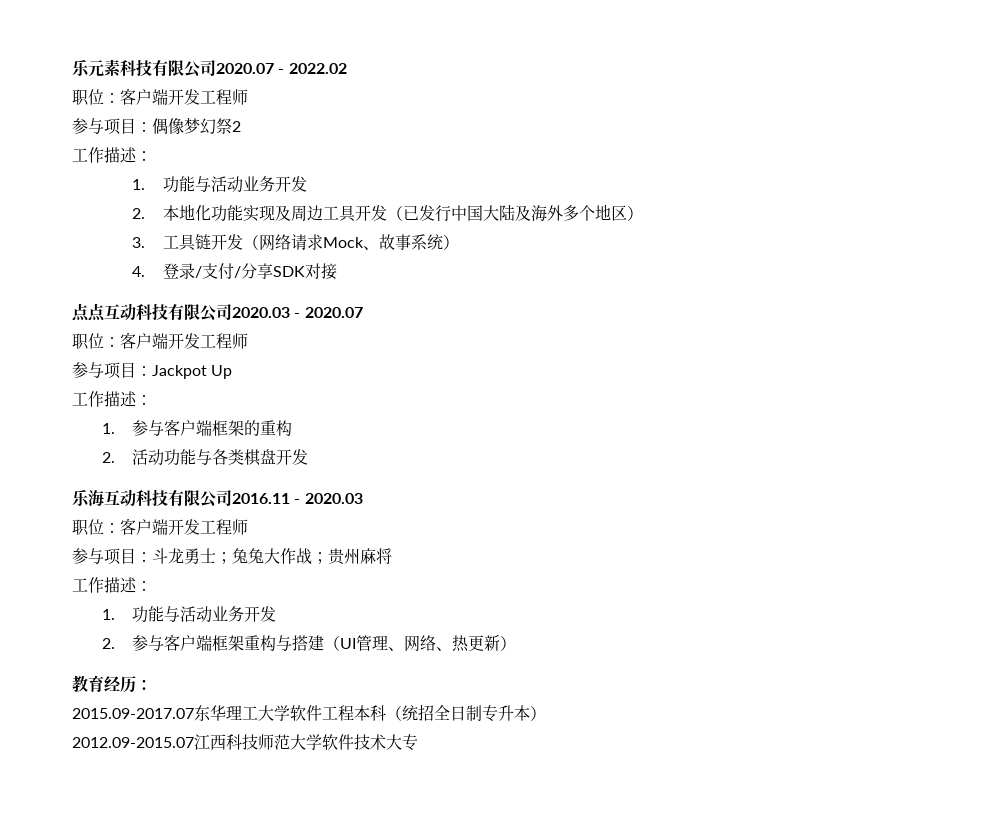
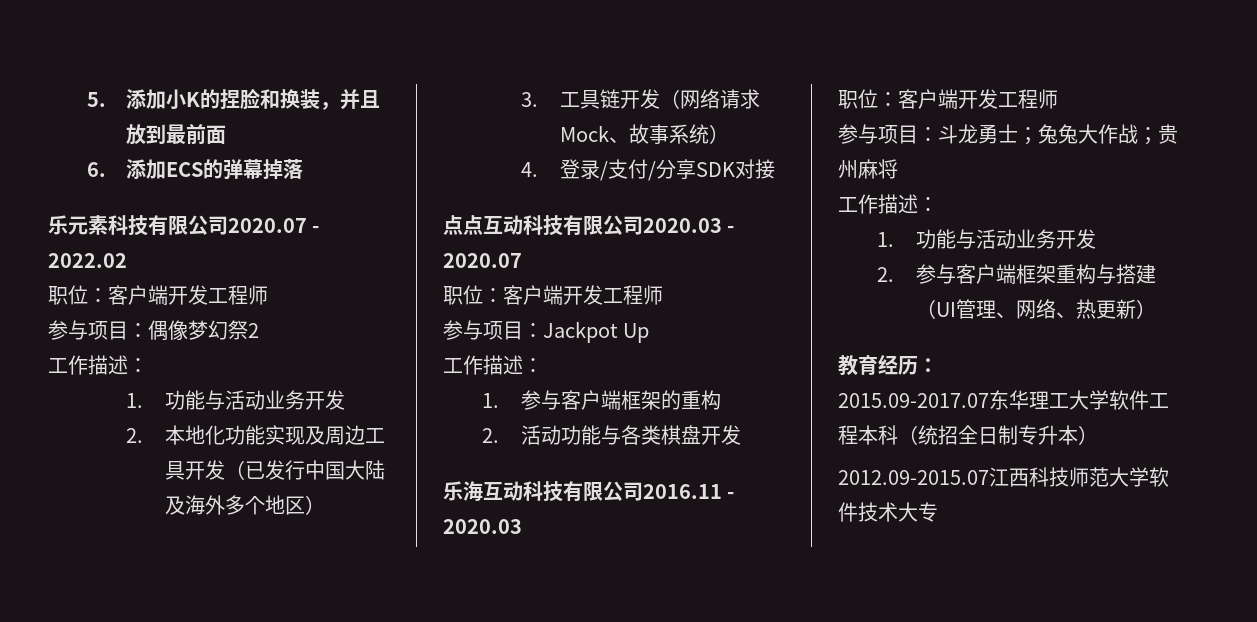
(72, 68) none -> [87,88,381,110] [126,124,227,145] [87,159,304,180] 5.添加小K的捏脸和换装，并且放到最前面 // 6.添加ECS的弹幕掉落 //

